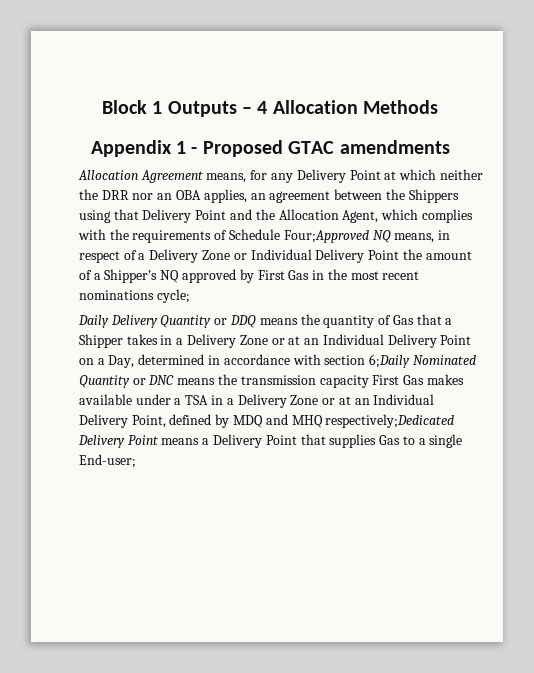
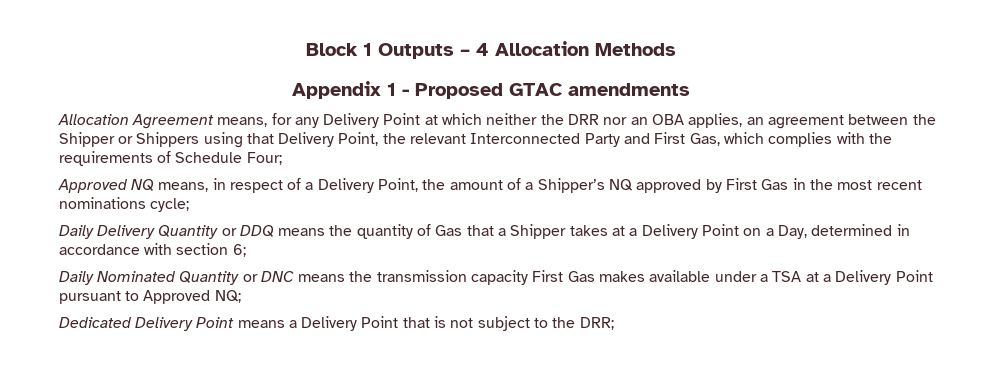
(405, 194) none -> [58,132,133,147] Shipper or
[195,209,379,223] Point and the Allocation Agent, -> [338,132,720,147] Point, the relevant Interconnected Party and First Gas,
[283,230,369,243] Four;Approved -> [246,152,282,165] [57,179,128,193] Four; // Approved
[202,249,400,263] Zone or Individual Delivery Point -> [378,178,419,192] Point,
[160,334,437,348] in a Delivery Zone or at an Individual Delivery -> [612,224,698,239] at a Delivery
[369,354,411,368] 6;Daily -> [232,244,246,257] [58,271,94,285] 6; // Daily
[211,394,435,408] [78,414,455,428] in a Delivery Zone or at an Individual Delivery Point, defined by MDQ and MHQ respectively;Dedicated -> [805,270,933,285] [58,290,241,304] [58,317,132,328] at a Delivery Point pursuant to Approved NQ; // Dedicated
[329,434,463,448] [78,454,136,468] supplies Gas to a single End-user; -> [434,316,614,331] is not subject to the DRR;

